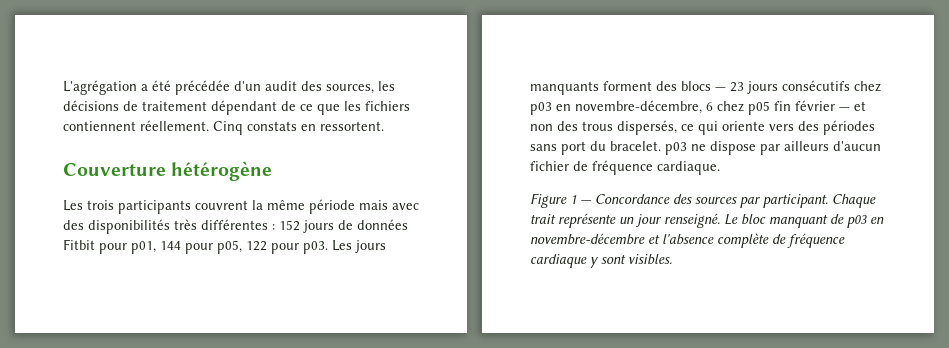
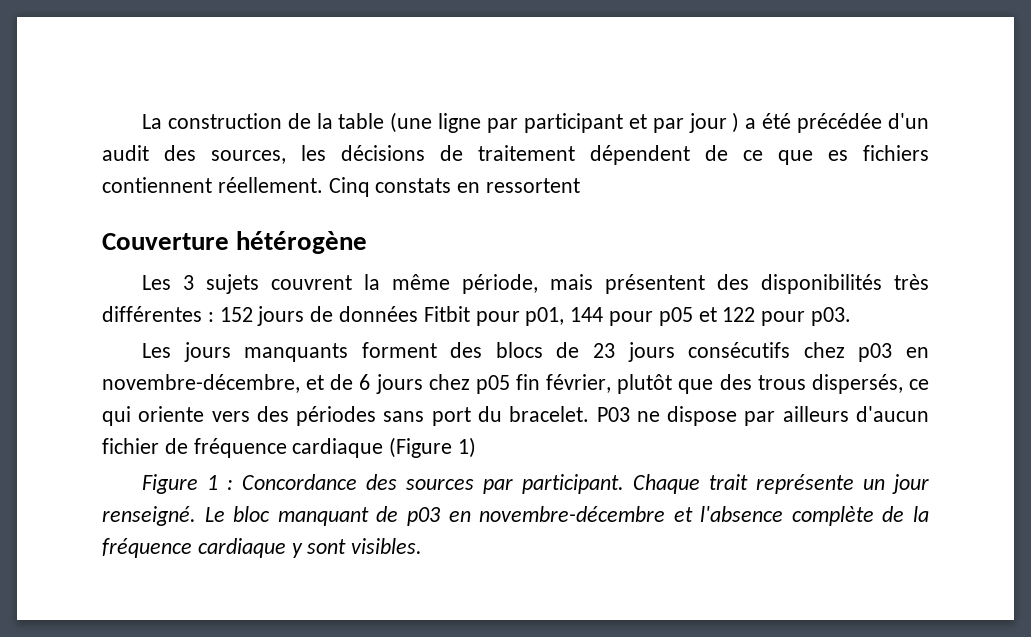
[63,80,137,95] L'agrégation -> [141,112,740,133] La construction de la table (une ligne par participant et par jour )
[211,100,277,115] dépendant -> [590,145,690,165] dépendent
[344,101,361,111] les -> [828,150,848,161] es
[320,121,384,131] ressortent. -> [486,178,581,193] ressortent
[87,200,191,214] trois participants -> [182,274,259,294] 3 sujets
[309,199,419,214] période mais avec -> [461,274,705,294] période, mais présentent
[217,240,242,254] p05, -> [658,307,717,326] p05 et
(328, 247) none -> (852, 316) //
[715,87,726,91] — -> [556,342,580,358] de
[706,100,866,115] [530,124,553,131] 6 chez p05 fin février — et non -> [306,374,714,394] et de 6 jours chez p05 fin février, plutôt que
[665,142,687,155] p03 -> [596,407,630,422] P03
[657,161,720,175] cardiaque. -> [292,437,477,458] cardiaque (Figure 1)
[580,200,592,204] — -> [226,480,233,490] :
(786, 239) none -> [913,506,930,522] la

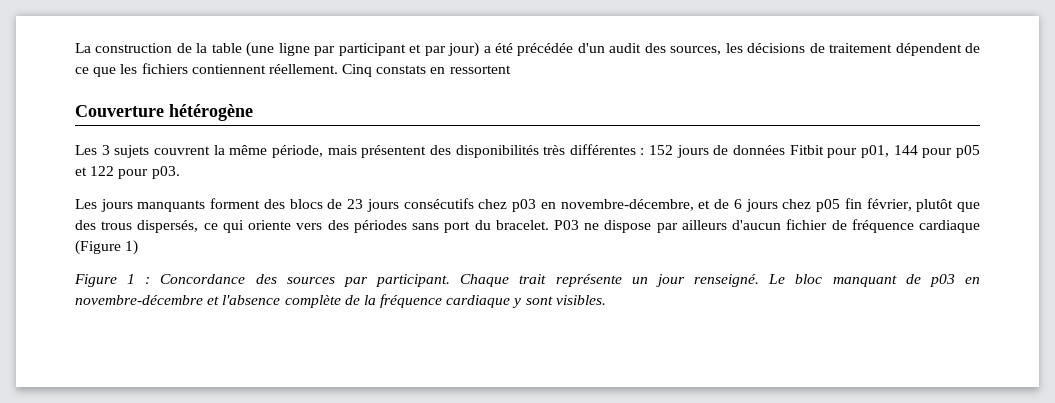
[688,112,740,133] jour ) -> [448,42,480,57] jour)
[828,150,848,161] es -> [120,64,138,74] les

